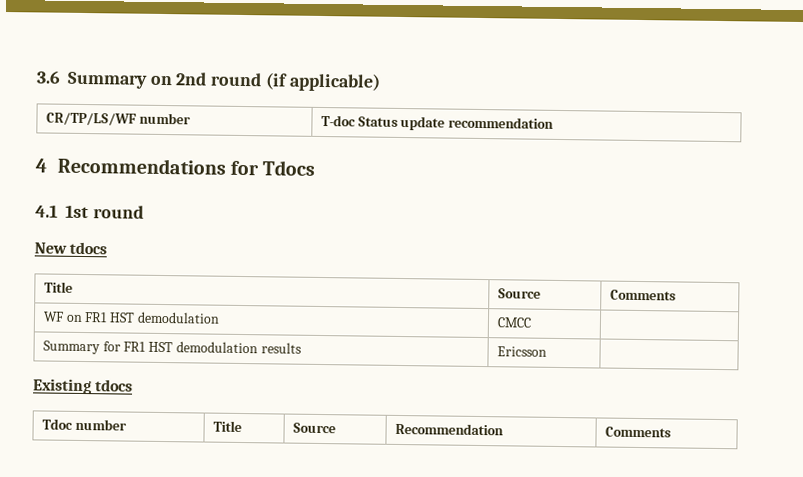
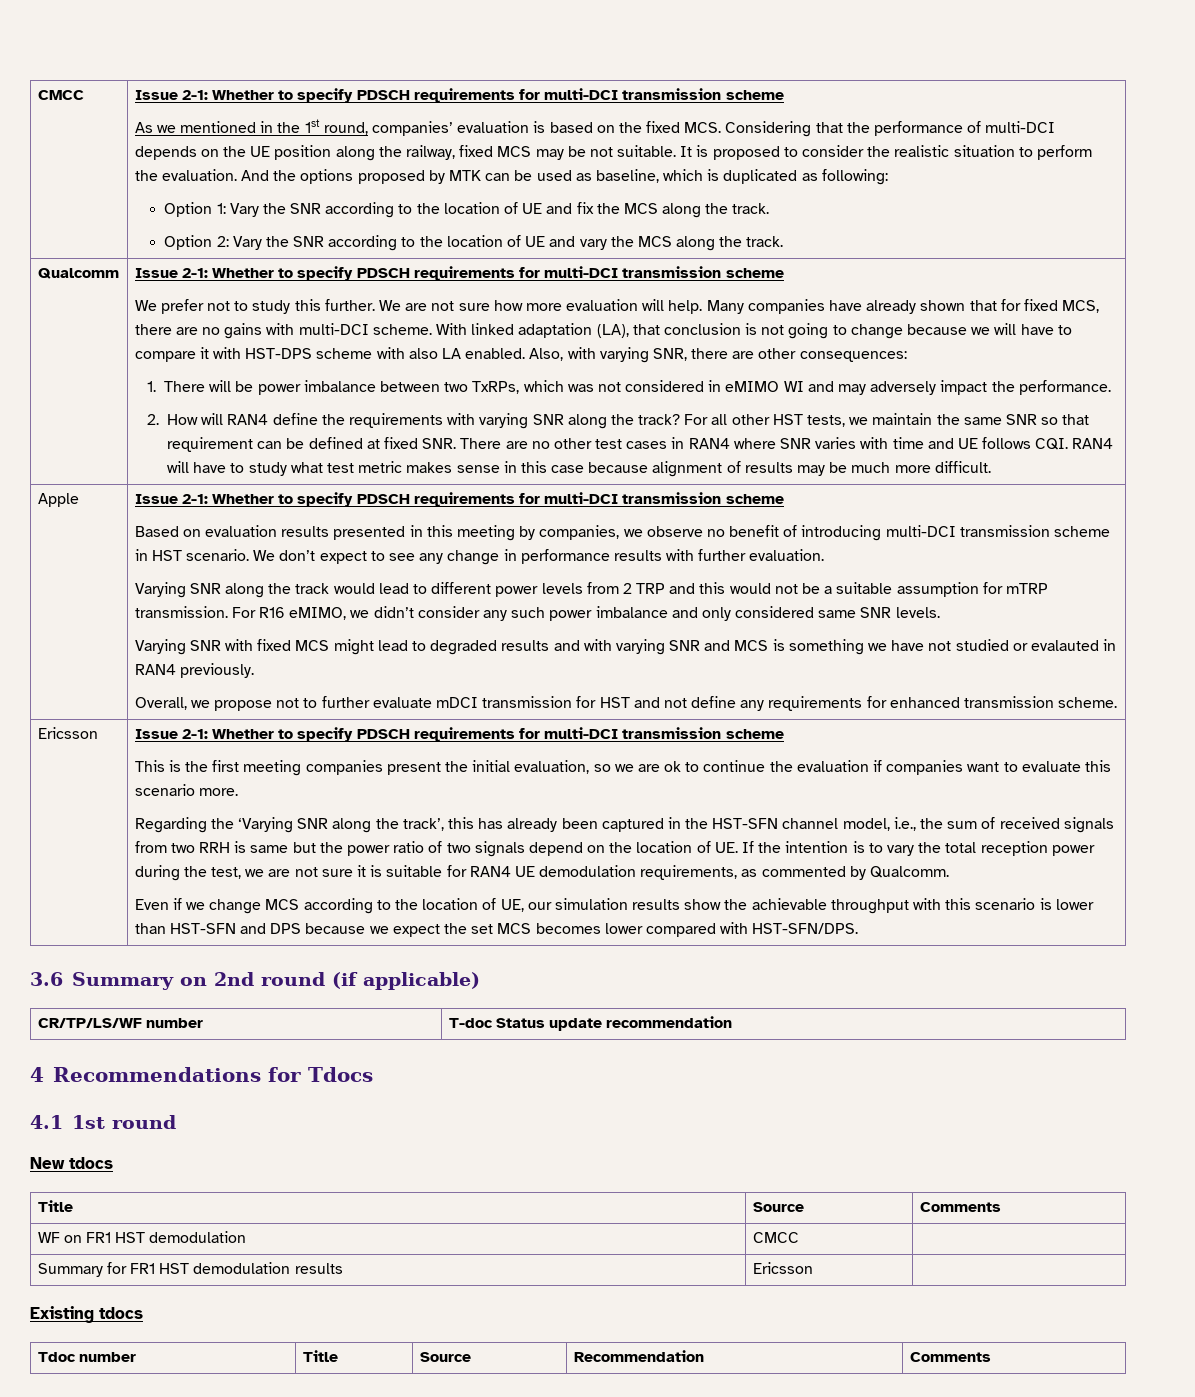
(36, 77) none -> [37,90,84,100] [134,88,784,103] [134,119,1056,137] [134,145,1092,161] [134,169,888,185] [164,202,770,218] [164,235,784,251] [37,268,119,279] [134,266,784,281] [134,299,1100,314] [134,323,1072,339] [134,347,907,363] [147,380,1111,395] [147,413,1090,429] [167,437,1114,452] [167,461,991,477] [37,493,79,507] [134,492,784,507] [134,525,1111,541] [134,549,825,565] [134,582,1048,598] [134,606,940,621] [134,639,1117,655] [134,663,254,678] [134,696,1118,711] [37,727,98,739] [134,727,784,742] [134,760,1111,776] [134,784,238,796] [134,817,1114,833] [134,841,1095,857] [134,865,950,881] [134,898,1094,914] [134,922,859,937] CMCC | Issue 2-1: Whether to specify PDSCH requirements for multi-DCI transmission scheme // As we mentioned in the 1st round, companies’ evaluation is based on the fixed MCS. Considering that the performance of multi-DCI depends on the UE position along the railway, fixed MCS may be not suitable. It is proposed to consider the realistic situation to perform the evaluation. And the options proposed by MTK can be used as baseline, which is duplicated as following: // Option 1: Vary the SNR according to the location of UE and fix the MCS along the track. // Option 2: Vary the SNR according to the location of UE and vary the MCS along the track. // Qualcomm | Issue 2-1: Whether to specify PDSCH requirements for multi-DCI transmission scheme // We prefer not to study this further. We are not sure how more evaluation will help. Many companies have already shown that for fixed MCS, there are no gains with multi-DCI scheme. With linked adaptation (LA), that conclusion is not going to change because we will have to compare it with HST-DPS scheme with also LA enabled. Also, with varying SNR, there are other consequences: // 1. There will be power imbalance between two TxRPs, which was not considered in eMIMO WI and may adversely impact the performance. // 2. How will RAN4 define the requirements with varying SNR along the track? For all other HST tests, we maintain the same SNR so that requirement can be defined at fixed SNR. There are no other test cases in RAN4 where SNR varies with time and UE follows CQI. RAN4 will have to study what test metric makes sense in this case because alignment of results may be much more difficult. // Apple | Issue 2-1: Whether to specify PDSCH requirements for multi-DCI transmission scheme // Based on evaluation results presented in this meeting by companies, we observe no benefit of introducing multi-DCI transmission scheme in HST scenario. We don’t expect to see any change in performance results with further evaluation. // Varying SNR along the track would lead to different power levels from 2 TRP and this would not be a suitable assumption for mTRP transmission. For R16 eMIMO, we didn’t consider any such power imbalance and only considered same SNR levels. // Varying SNR with fixed MCS might lead to degraded results and with varying SNR and MCS is something we have not studied or evalauted in RAN4 previously. // Overall, we propose not to further evaluate mDCI transmission for HST and not define any requirements for enhanced transmission scheme. // Ericsson | Issue 2-1: Whether to specify PDSCH requirements for multi-DCI transmission scheme // This is the first meeting companies present the initial evaluation, so we are ok to continue the evaluation if companies want to evaluate this scenario more. // Regarding the ‘Varying SNR along the track’, this has already been captured in the HST-SFN channel model, i.e., the sum of received signals from two RRH is same but the power ratio of two signals depend on the location of UE. If the intention is to vary the total reception power during the test, we are not sure it is suitable for RAN4 UE demodulation requirements, as commented by Qualcomm. // Even if we change MCS according to the location of UE, our simulation results show the achievable throughput with this scenario is lower than HST-SFN and DPS because we expect the set MCS becomes lower compared with HST-SFN/DPS. //

